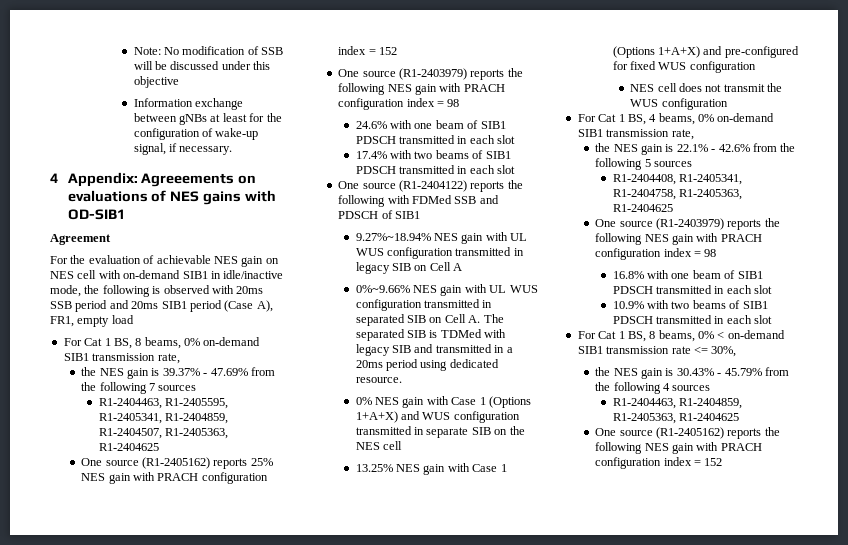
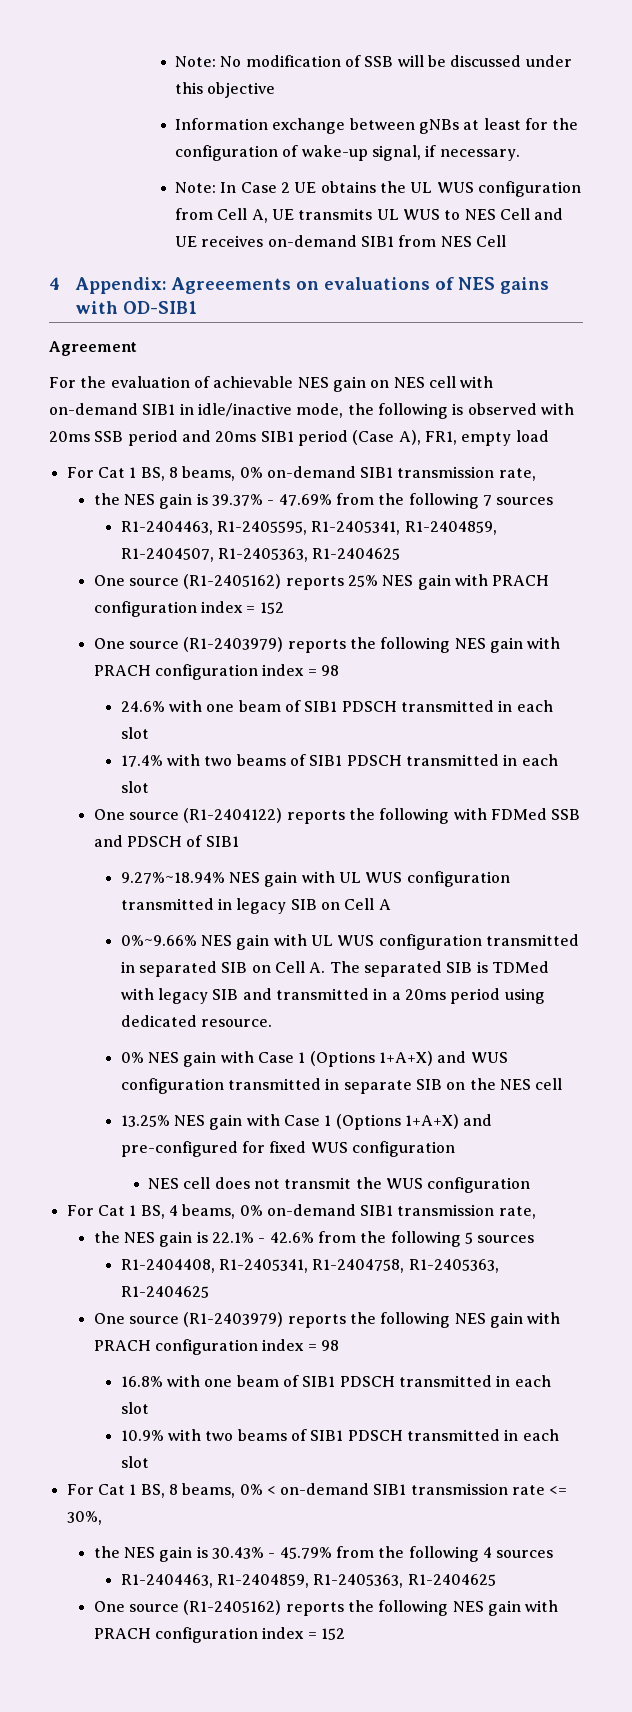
(233, 150) none -> [175,181,581,197] [175,208,564,223] [175,235,506,247] // Note: In Case 2 UE obtains the UL WUS configuration from Cell A, UE transmits UL WUS to NES Cell and UE receives on-demand SIB1 from NES Cell

